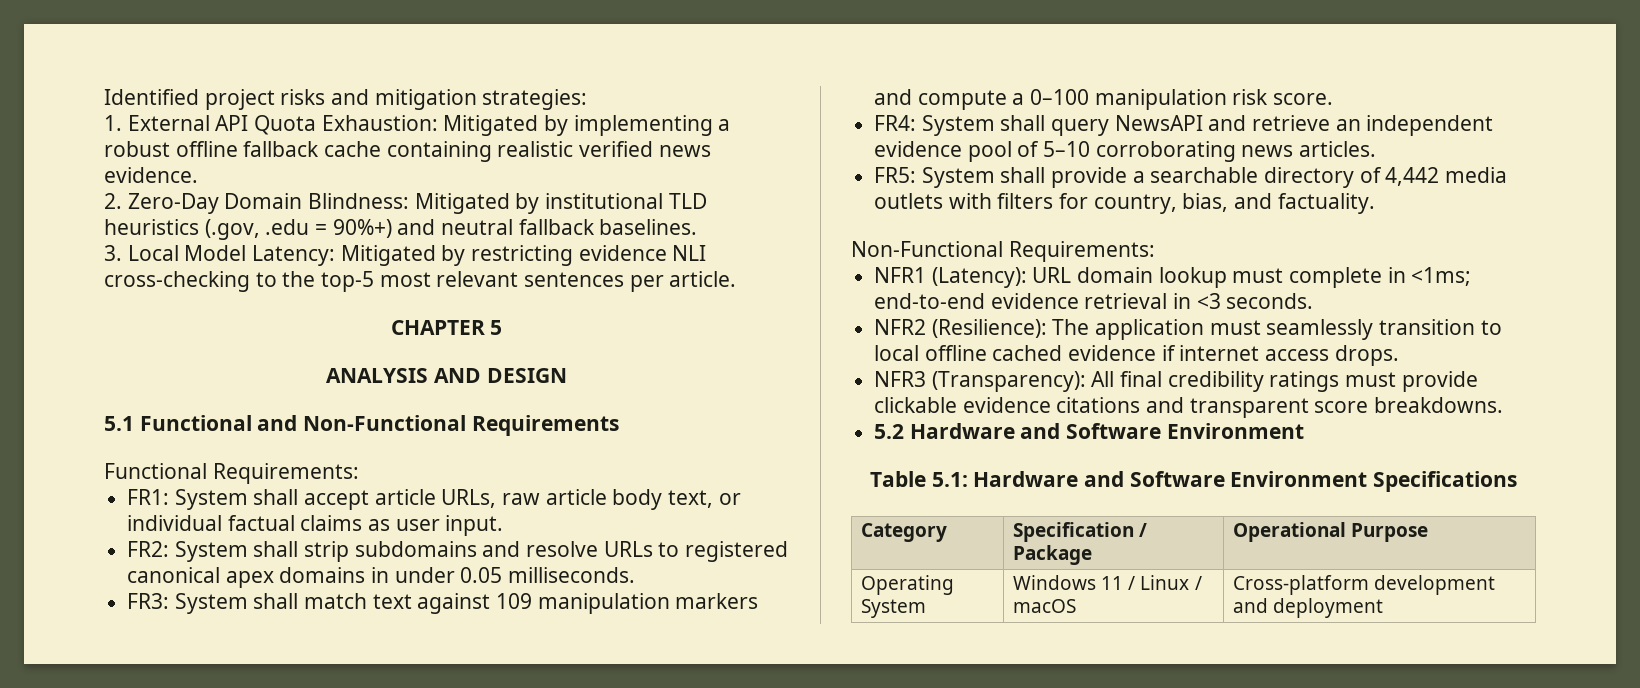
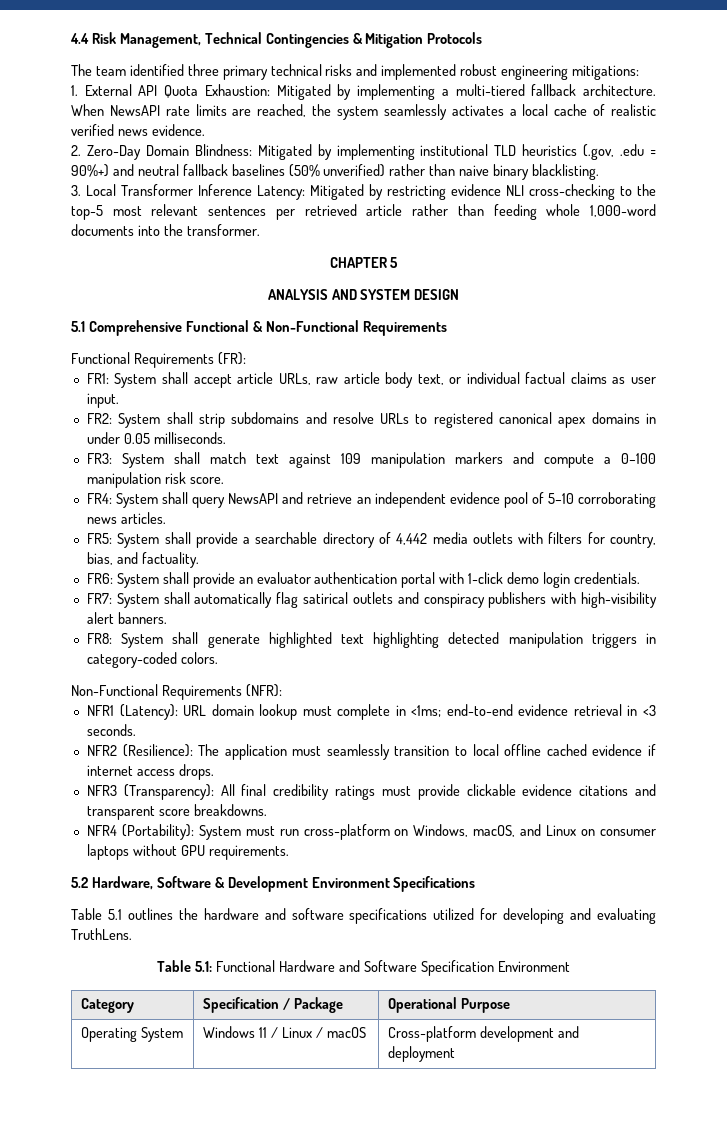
[104,89,588,110] Identified project risks and mitigation strategies: -> [70,32,483,48] [71,64,640,80] 4.4 Risk Management, Technical Contingencies & Mitigation Protocols // The team identified three primary technical risks and implemented robust engineering mitigations:
[104,141,492,162] robust offline fallback cache containing -> [455,84,657,96] [71,104,606,120] multi-tiered fallback architecture. When NewsAPI rate limits are reached, the system seamlessly activates a local cache of
(540, 203) none -> [336,144,415,160] implementing
[599,219,698,235] baselines. -> [231,164,600,180] baselines (50% unverified) rather than naive binary blacklisting.
[184,245,247,261] Model -> [121,184,252,196] Transformer Inference
[669,271,737,287] article. -> [304,204,657,220] [71,224,260,236] retrieved article rather than feeding whole 1,000-word documents into the transformer.
(481, 375) none -> [360,289,411,300] SYSTEM
[139,415,298,431] Functional and -> [88,320,263,336] Comprehensive Functional &
[212,463,359,484] Requirements: -> [133,352,246,368] Requirements (FR):
[851,241,1155,262] // Non-Functional Requirements: -> [86,572,640,588] [86,592,657,608] [86,612,167,624] [86,632,656,648] [86,652,218,668] [71,684,282,700] // FR6: System shall provide an evaluator authentication portal with 1-click demo login credentials. // FR7: System shall automatically flag satirical outlets and conspiracy publishers with high-visibility alert banners. // FR8: System shall generate highlighted text highlighting detected manipulation triggers in category-coded colors. // Non-Functional Requirements (NFR):
[874,423,1304,439] [869,471,1518,492] 5.2 Hardware and Software Environment // Table 5.1: Hardware and Software Environment Specifications -> [86,824,657,840] [86,844,289,860] [71,876,476,892] [71,908,656,924] [71,928,132,940] [157,960,570,976] NFR4 (Portability): System must run cross-platform on Windows, macOS, and Linux on consumer laptops without GPU requirements. // 5.2 Hardware, Software & Development Environment Specifications // Table 5.1 outlines the hardware and software specifications utilized for developing and evaluating TruthLens. // Table 5.1: Functional Hardware and Software Specification Environment

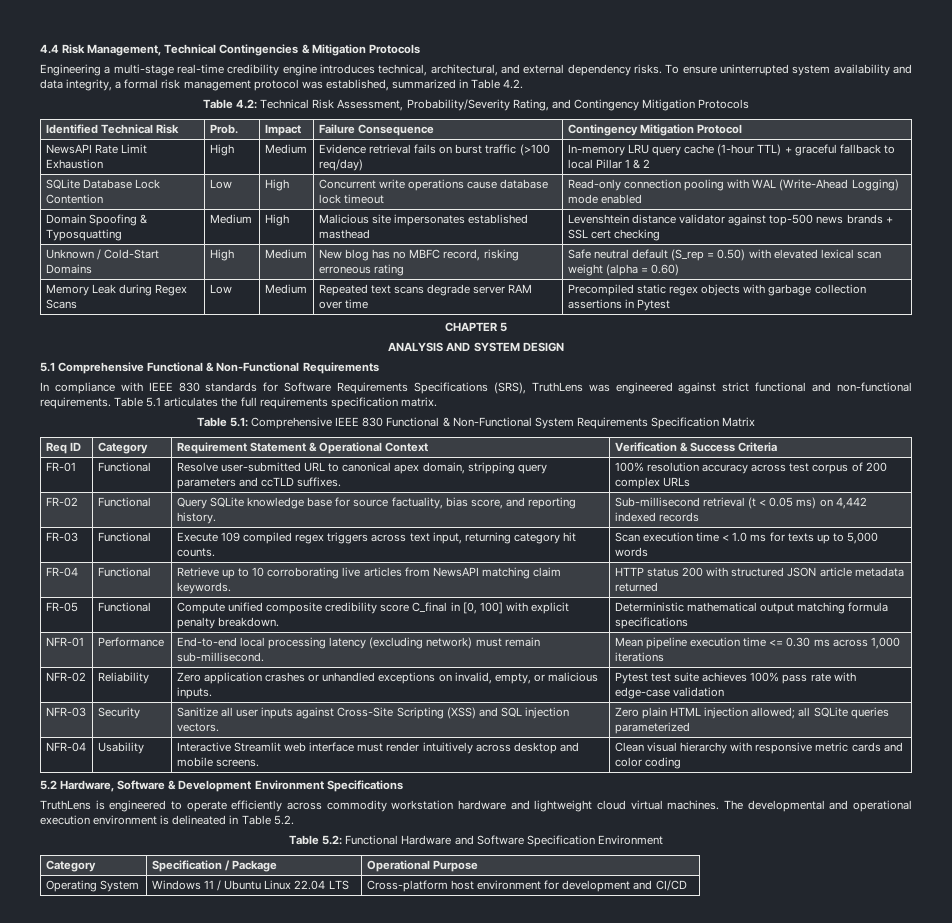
[71,64,640,80] [71,84,657,100] [71,104,657,120] [71,124,205,136] [71,144,656,160] [71,164,600,180] [71,184,656,200] [71,204,657,220] [71,224,260,236] The team identified three primary technical risks and implemented robust engineering mitigations: // 1. External API Quota Exhaustion: Mitigated by implementing a multi-tiered fallback architecture. When NewsAPI rate limits are reached, the system seamlessly activates a local cache of realistic verified news evidence. // 2. Zero-Day Domain Blindness: Mitigated by implementing institutional TLD heuristics (.gov, .edu = 90%+) and neutral fallback baselines (50% unverified) rather than naive binary blacklisting. // 3. Local Transformer Inference Latency: Mitigated by restricting evidence NLI cross-checking to the top-5 most relevant sentences per retrieved article rather than feeding whole 1,000-word documents into the transformer. -> [40,64,913,76] [40,79,524,91] [202,99,750,111] [45,124,180,134] [209,124,238,134] [264,124,301,136] [318,124,435,136] [567,124,743,136] [45,144,148,154] [45,159,103,169] [209,144,234,156] [264,144,307,154] [318,144,550,156] [318,159,363,171] [567,144,895,156] [567,159,651,169] [45,179,161,189] [45,194,103,204] [209,179,232,189] [264,179,289,191] [318,179,549,191] [318,194,385,204] [567,179,899,191] [567,194,643,204] [45,214,148,226] [45,229,122,241] [209,214,252,224] [264,214,289,226] [318,214,529,226] [318,229,370,239] [567,214,893,226] [567,229,661,241] [45,249,160,260] [45,264,92,274] [209,249,234,261] [264,249,307,259] [318,249,519,261] [318,264,405,276] [567,249,881,261] [567,264,680,276] [45,284,188,296] [45,299,77,309] [209,284,232,294] [264,284,307,294] [318,284,533,296] [318,299,369,309] [567,284,866,296] [567,299,671,311] Engineering a multi-stage real-time credibility engine introduces technical, architectural, and external dependency risks. To ensure uninterrupted system availability and data integrity, a formal risk management protocol was established, summarized in Table 4.2. // Table 4.2: Technical Risk Assessment, Probability/Severity Rating, and Contingency Mitigation Protocols // Identified Technical Risk | Prob. | Impact | Failure Consequence | Contingency Mitigation Protocol // NewsAPI Rate Limit Exhaustion | High | Medium | Evidence retrieval fails on burst traffic (>100 req/day) | In-memory LRU query cache (1-hour TTL) + graceful fallback to local Pillar 1 & 2 // SQLite Database Lock Contention | Low | High | Concurrent write operations cause database lock timeout | Read-only connection pooling with WAL (Write-Ahead Logging) mode enabled // Domain Spoofing & Typosquatting | Medium | High | Malicious site impersonates established masthead | Levenshtein distance validator against top-500 news brands + SSL cert checking // Unknown / Cold-Start Domains | High | Medium | New blog has no MBFC record, risking erroneous rating | Safe neutral default (S_rep = 0.50) with elevated lexical scan weight (alpha = 0.60) // Memory Leak during Regex Scans | Low | Medium | Repeated text scans degrade server RAM over time | Precompiled static regex objects with garbage collection assertions in Pytest
[71,352,246,368] [86,372,656,388] [86,393,119,408] [86,412,656,428] [86,432,226,444] [86,452,656,468] [86,472,224,488] [86,492,657,508] [86,512,166,524] [86,532,656,548] [86,552,199,568] [86,572,640,588] [86,592,657,608] [86,612,167,624] [86,632,656,648] [86,652,218,668] [71,684,282,700] [86,704,656,720] [86,724,136,736] [86,744,656,760] [86,764,214,780] [86,784,656,800] [86,804,267,820] [86,824,657,840] [86,844,289,860] Functional Requirements (FR): // FR1: System shall accept article URLs, raw article body text, or individual factual claims as user input. // FR2: System shall strip subdomains and resolve URLs to registered canonical apex domains in under 0.05 milliseconds. // FR3: System shall match text against 109 manipulation markers and compute a 0–100 manipulation risk score. // FR4: System shall query NewsAPI and retrieve an independent evidence pool of 5–10 corroborating news articles. // FR5: System shall provide a searchable directory of 4,442 media outlets with filters for country, bias, and factuality. // FR6: System shall provide an evaluator authentication portal with 1-click demo login credentials. // FR7: System shall automatically flag satirical outlets and conspiracy publishers with high-visibility alert banners. // FR8: System shall generate highlighted text highlighting detected manipulation triggers in category-coded colors. // Non-Functional Requirements (NFR): // NFR1 (Latency): URL domain lookup must complete in <1ms; end-to-end evidence retrieval in <3 seconds. // NFR2 (Resilience): The application must seamlessly transition to local offline cached evidence if internet access drops. // NFR3 (Transparency): All final credibility ratings must provide clickable evidence citations and transparent score breakdowns. // NFR4 (Portability): System must run cross-platform on Windows, macOS, and Linux on consumer laptops without GPU requirements. -> [40,382,912,394] [40,397,437,409] [196,417,756,429] [45,442,82,454] [97,442,148,454] [176,442,429,454] [614,442,778,452] [45,462,76,472] [97,462,151,472] [176,462,547,474] [176,477,342,489] [614,462,887,474] [614,477,691,489] [45,497,78,507] [97,497,151,507] [176,497,576,509] [176,512,216,524] [614,497,867,509] [614,512,700,522] [45,532,78,542] [97,532,151,542] [176,532,576,544] [176,548,215,557] [614,532,878,544] [614,547,648,557] [45,567,78,577] [97,567,151,577] [176,567,561,579] [176,582,231,594] [614,567,904,577] [614,582,658,592] [45,602,78,612] [97,602,151,612] [176,602,569,614] [176,617,280,629] [614,602,889,614] [614,617,688,629] [45,637,84,647] [97,637,164,647] [176,637,540,649] [176,652,264,662] [614,637,900,649] [614,652,664,662] [45,672,86,682] [97,672,149,684] [176,672,598,684] [176,687,212,699] [614,672,856,684] [614,687,725,699] [45,707,86,717] [97,707,140,719] [176,707,569,719] [176,723,219,732] [614,707,889,719] [614,722,690,734] [45,742,86,752] [97,742,144,754] [176,742,579,754] [176,757,260,767] [614,742,903,754] [614,757,682,769] In compliance with IEEE 830 standards for Software Requirements Specifications (SRS), TruthLens was engineered against strict functional and non-functional requirements. Table 5.1 articulates the full requirements specification matrix. // Table 5.1: Comprehensive IEEE 830 Functional & Non-Functional System Requirements Specification Matrix // Req ID | Category | Requirement Statement & Operational Context | Verification & Success Criteria // FR-01 | Functional | Resolve user-submitted URL to canonical apex domain, stripping query parameters and ccTLD suffixes. | 100% resolution accuracy across test corpus of 200 complex URLs // FR-02 | Functional | Query SQLite knowledge base for source factuality, bias score, and reporting history. | Sub-millisecond retrieval (t < 0.05 ms) on 4,442 indexed records // FR-03 | Functional | Execute 109 compiled regex triggers across text input, returning category hit counts. | Scan execution time < 1.0 ms for texts up to 5,000 words // FR-04 | Functional | Retrieve up to 10 corroborating live articles from NewsAPI matching claim keywords. | HTTP status 200 with structured JSON article metadata returned // FR-05 | Functional | Compute unified composite credibility score C_final in [0, 100] with explicit penalty breakdown. | Deterministic mathematical output matching formula specifications // NFR-01 | Performance | End-to-end local processing latency (excluding network) must remain sub-millisecond. | Mean pipeline execution time <= 0.30 ms across 1,000 iterations // NFR-02 | Reliability | Zero application crashes or unhandled exceptions on invalid, empty, or malicious inputs. | Pytest test suite achieves 100% pass rate with edge-case validation // NFR-03 | Security | Sanitize all user inputs against Cross-Site Scripting (XSS) and SQL injection vectors. | Zero plain HTML injection allowed; all SQLite queries parameterized // NFR-04 | Usability | Interactive Streamlit web interface must render intuitively across desktop and mobile screens. | Clean visual hierarchy with responsive metric cards and color coding
[71,908,656,924] [71,928,132,940] [157,960,213,972] Table 5.1 outlines the hardware and software specifications utilized for developing and evaluating TruthLens. // Table 5.1: -> [40,800,912,812] [40,815,294,825] [289,835,343,845] TruthLens is engineered to operate efficiently across commodity workstation hardware and lightweight cloud virtual machines. The developmental and operational execution environment is delineated in Table 5.2. // Table 5.2:
[282,1027,367,1038] [388,1026,477,1042] Linux / macOS | Cross-platform -> [224,880,349,890] [366,880,560,892] Ubuntu Linux 22.04 LTS | Cross-platform host environment for
[388,1046,456,1062] deployment -> [655,880,687,891] CI/CD

